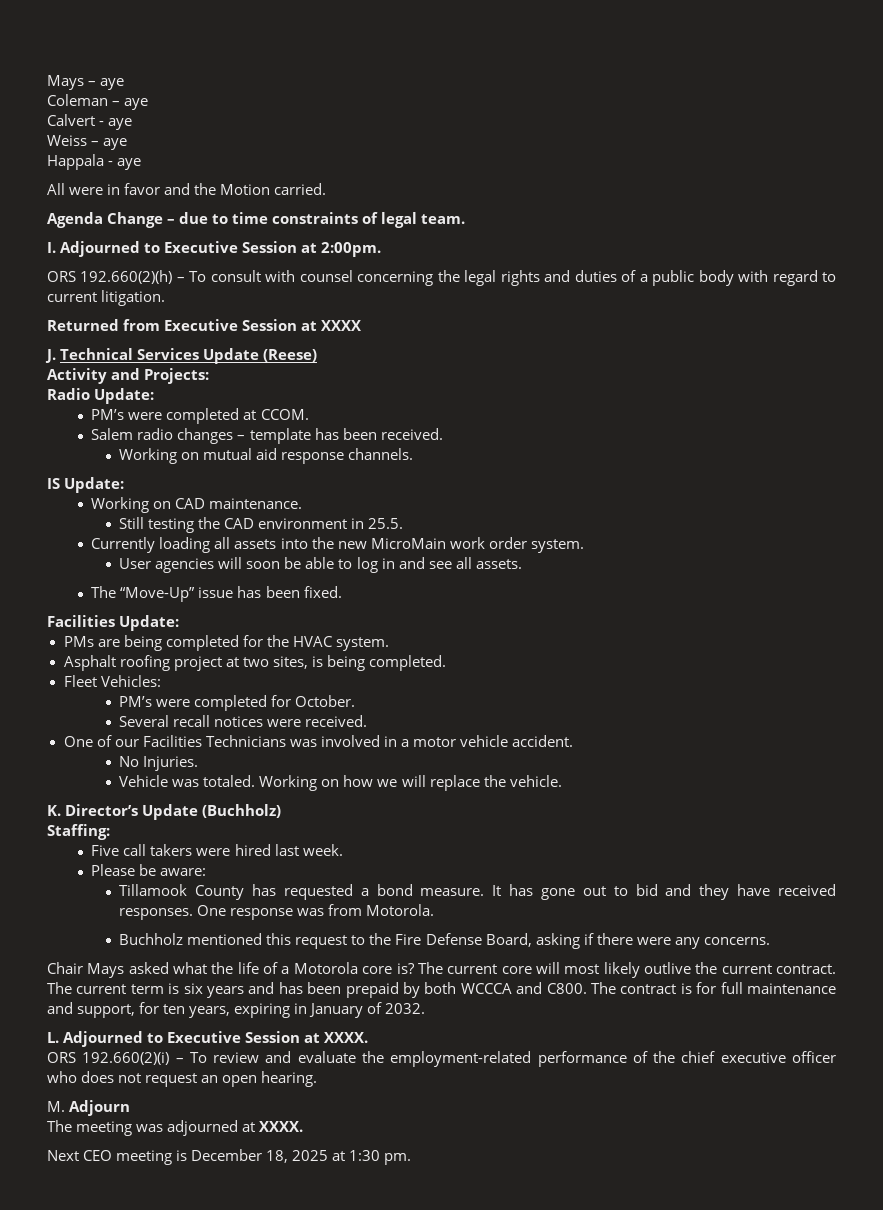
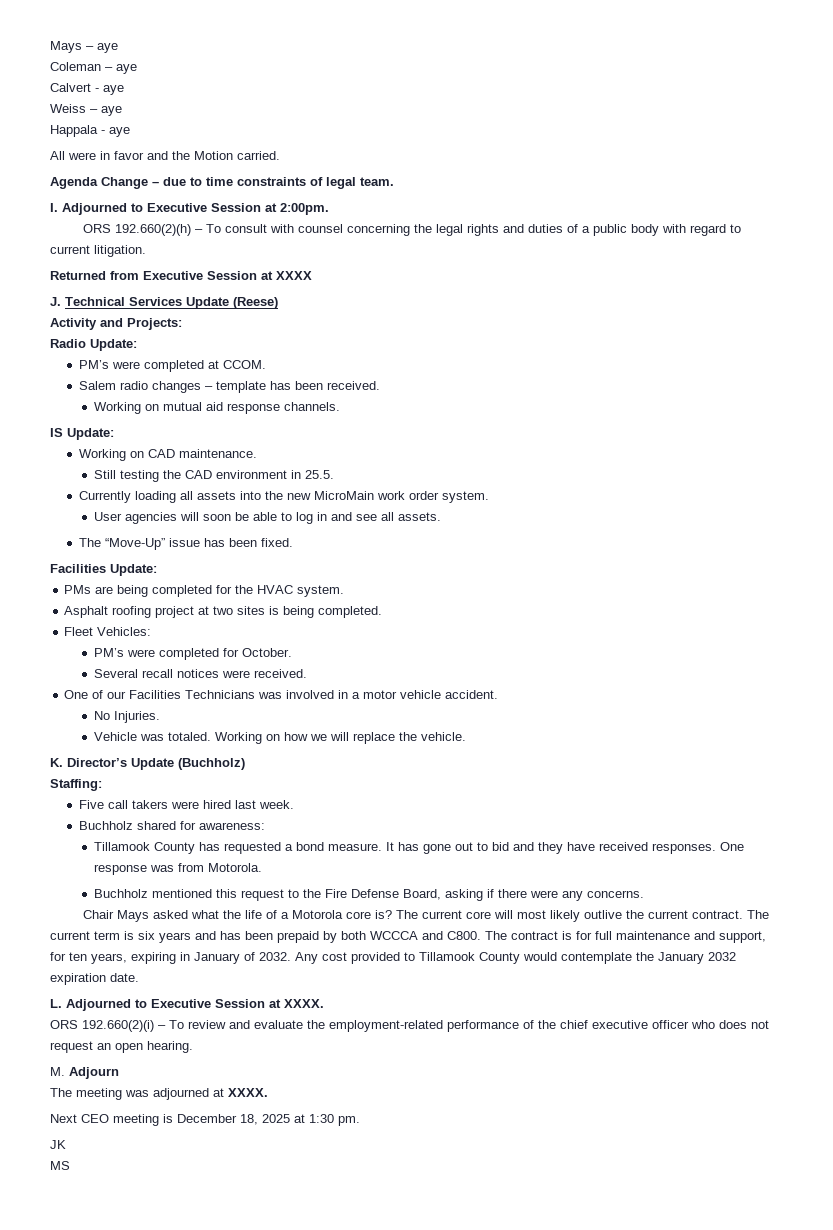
[272,656,308,669] sites, -> [237,606,266,615] sites
[91,864,207,876] Please be aware: -> [79,821,266,830] Buchholz shared for awareness:
(426, 1008) none -> [295,952,736,964] [50,973,139,985] Any cost provided to Tillamook County would contemplate the January 2032 expiration date.
(412, 1159) none -> [50,1140,66,1149] [50,1161,70,1170] // JK // MS

